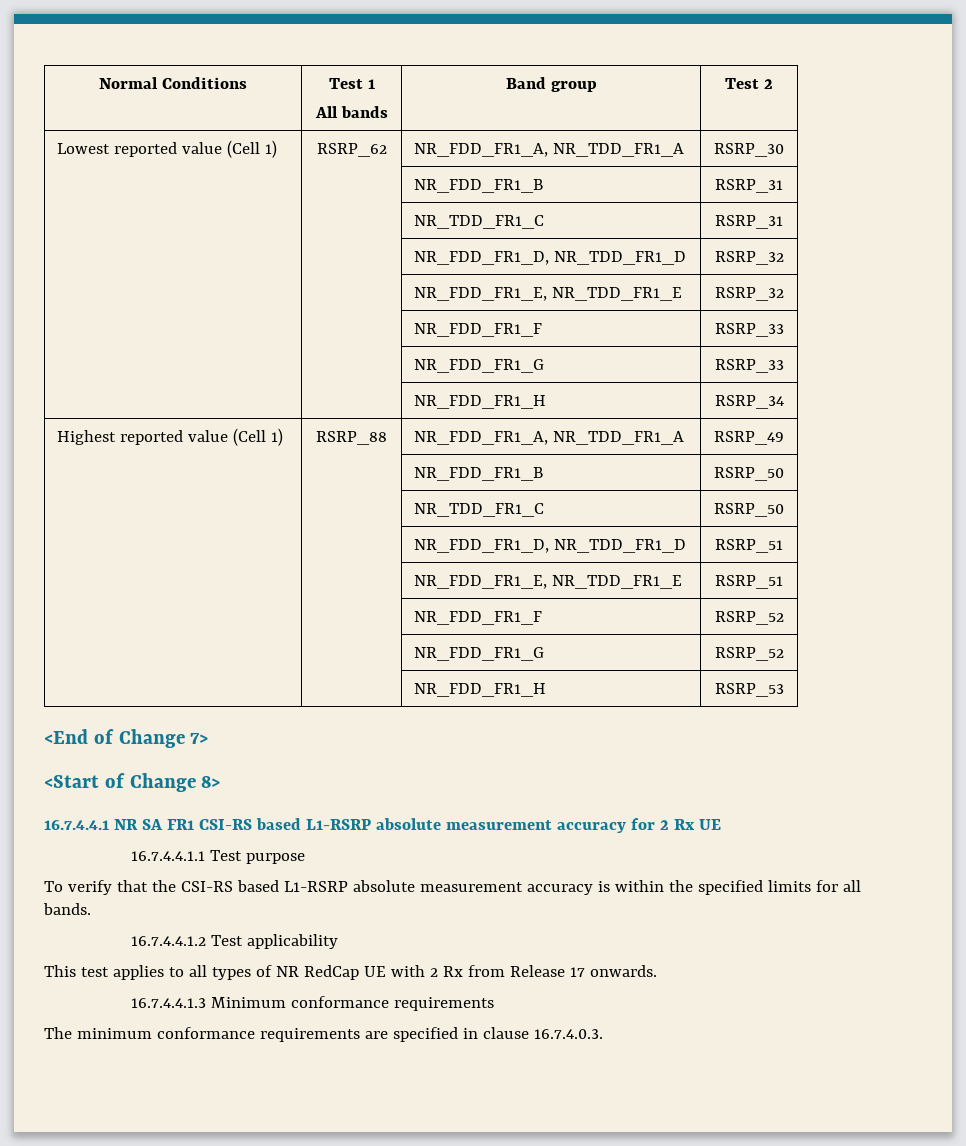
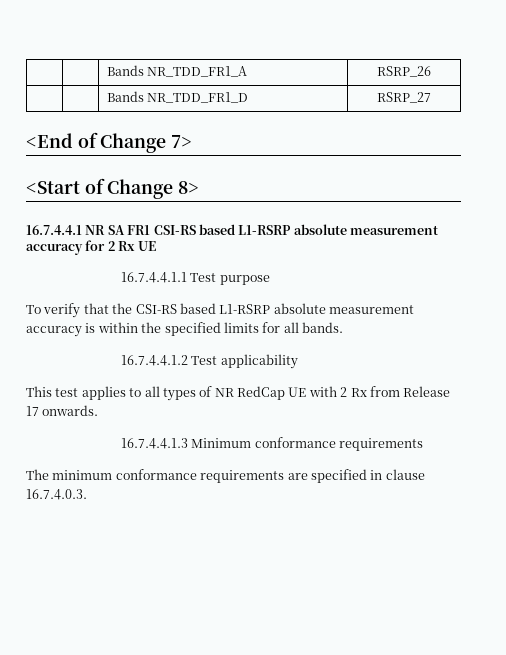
[99,77,247,89] [328,78,375,89] [314,106,388,118] [505,77,597,92] [725,78,773,89] [56,140,277,158] [316,143,387,157] [413,143,684,157] [714,143,784,157] [413,179,543,193] [715,179,783,193] [413,215,544,229] [715,215,783,229] [413,251,686,265] [714,251,784,265] [413,287,682,301] [714,287,784,301] [413,323,542,337] [714,323,784,337] [413,359,544,373] [714,359,784,373] [413,395,546,409] [714,395,784,409] [56,428,283,446] [316,431,387,445] [413,431,684,445] [714,431,784,445] [413,467,543,481] [714,467,784,481] [413,503,544,517] [714,503,784,517] [413,539,686,553] [715,539,783,553] [413,575,682,589] [715,575,783,589] [413,611,542,625] [714,611,784,625] [413,647,544,661] [714,647,784,661] [413,683,546,697] [714,683,784,697] Normal Conditions | Test 1 // All bands | Band group | Test 2 // Lowest reported value (Cell 1) | RSRP_62 | NR_FDD_FR1_A, NR_TDD_FR1_A | RSRP_30 // | | NR_FDD_FR1_B | RSRP_31 // | | NR_TDD_FR1_C | RSRP_31 // | | NR_FDD_FR1_D, NR_TDD_FR1_D | RSRP_32 // | | NR_FDD_FR1_E, NR_TDD_FR1_E | RSRP_32 // | | NR_FDD_FR1_F | RSRP_33 // | | NR_FDD_FR1_G | RSRP_33 // | | NR_FDD_FR1_H | RSRP_34 // Highest reported value (Cell 1) | RSRP_88 | NR_FDD_FR1_A, NR_TDD_FR1_A | RSRP_49 // | | NR_FDD_FR1_B | RSRP_50 // | | NR_TDD_FR1_C | RSRP_50 // | | NR_FDD_FR1_D, NR_TDD_FR1_D | RSRP_51 // | | NR_FDD_FR1_E, NR_TDD_FR1_E | RSRP_51 // | | NR_FDD_FR1_F | RSRP_52 // | | NR_FDD_FR1_G | RSRP_52 // | | NR_FDD_FR1_H | RSRP_53 -> [106,65,247,77] [377,66,431,77] [106,91,248,103] [377,92,431,103] | | Bands NR_TDD_FR1_A | RSRP_26 // | | Bands NR_TDD_FR1_D | RSRP_27

